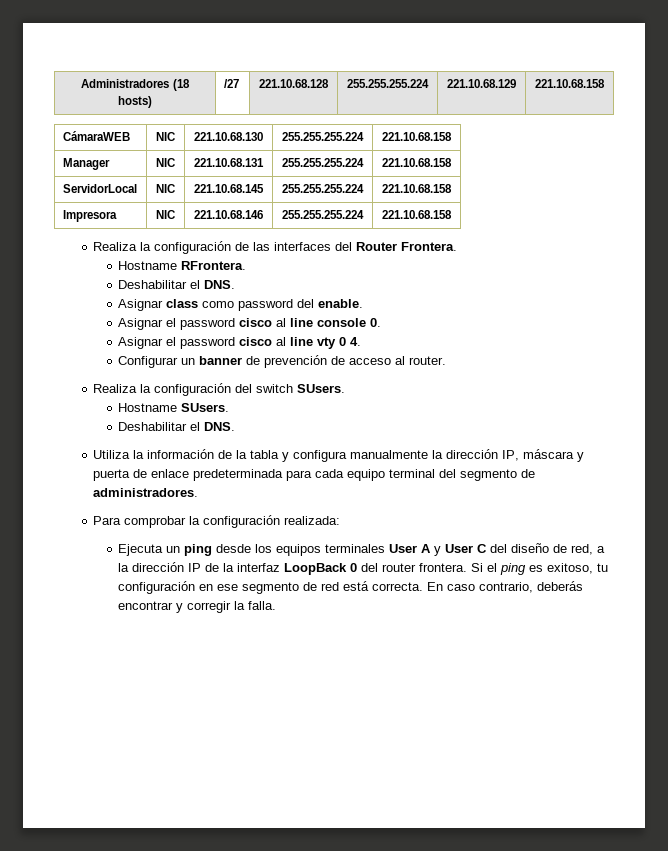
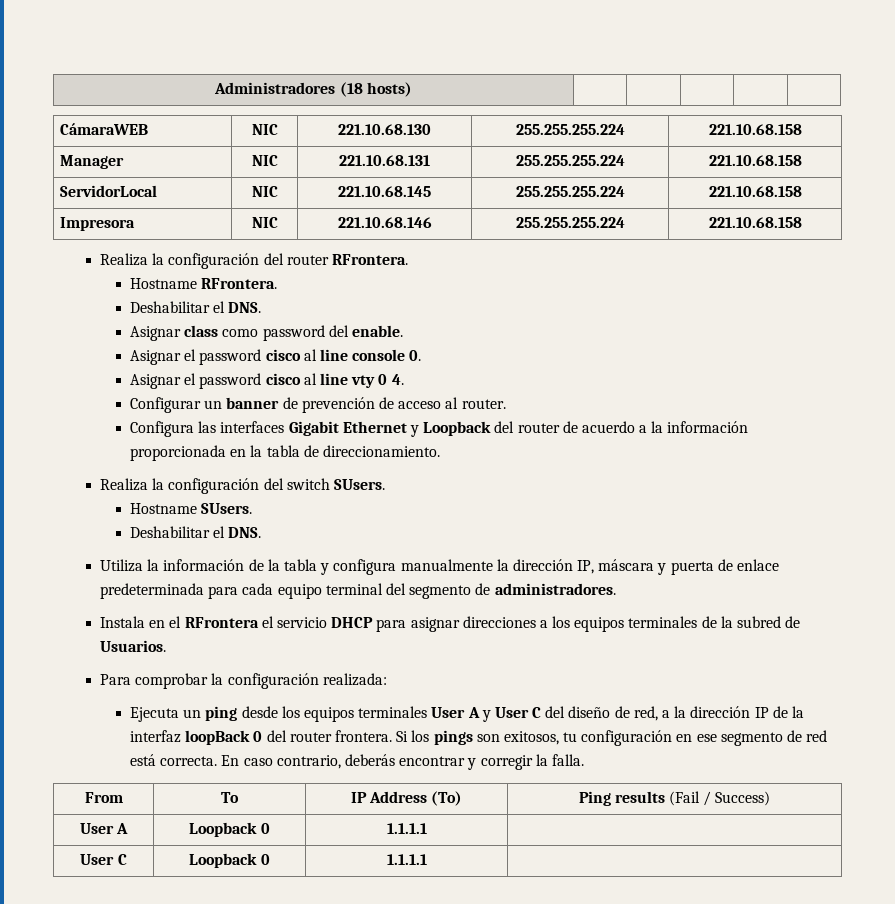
[223,79,239,88] [259,79,329,88] [347,79,429,88] [447,79,516,88] [535,79,605,88] /27 | 221.10.68.128 | 255.255.255.224 | 221.10.68.129 | 221.10.68.158 -> (412, 89) | | | |
[235,242,458,251] de las interfaces del Router Frontera. -> [263,253,408,265] del router RFrontera.
(447, 360) none -> [130,421,749,437] [130,445,440,461] // Configura las interfaces Gigabit Ethernet y Loopback del router de acuerdo a la información proporcionada en la tabla de direccionamiento.
(199, 492) none -> [100,616,801,632] [100,640,167,652] // Instala en el RFrontera el servicio DHCP para asignar direcciones a los equipos terminales de la subred de Usuarios.
[284,563,348,575] LoopBack -> [185,730,251,745] loopBack
[487,563,594,575] el ping es exitoso, -> [411,730,559,745] los pings son exitosos,
(277, 605) none -> [84,792,123,803] [221,792,239,803] [350,791,463,806] [578,791,771,806] [79,823,129,834] [189,822,270,837] [386,823,427,834] [80,854,127,865] [189,853,270,868] [386,854,427,865] // From | To | IP Address (To) | Ping results (Fail / Success) // User A | Loopback 0 | 1.1.1.1 | // User C | Loopback 0 | 1.1.1.1 |

